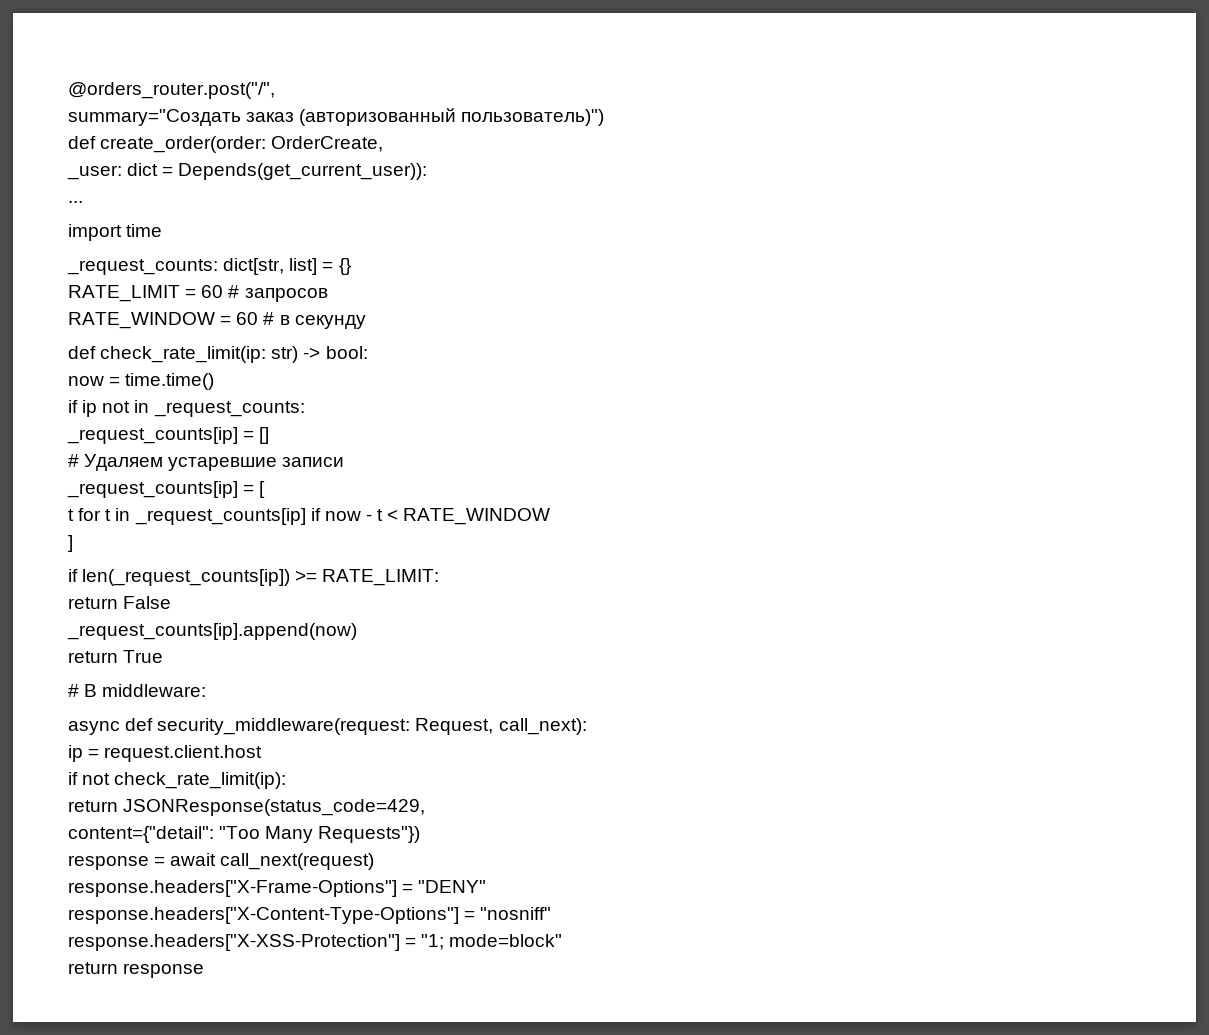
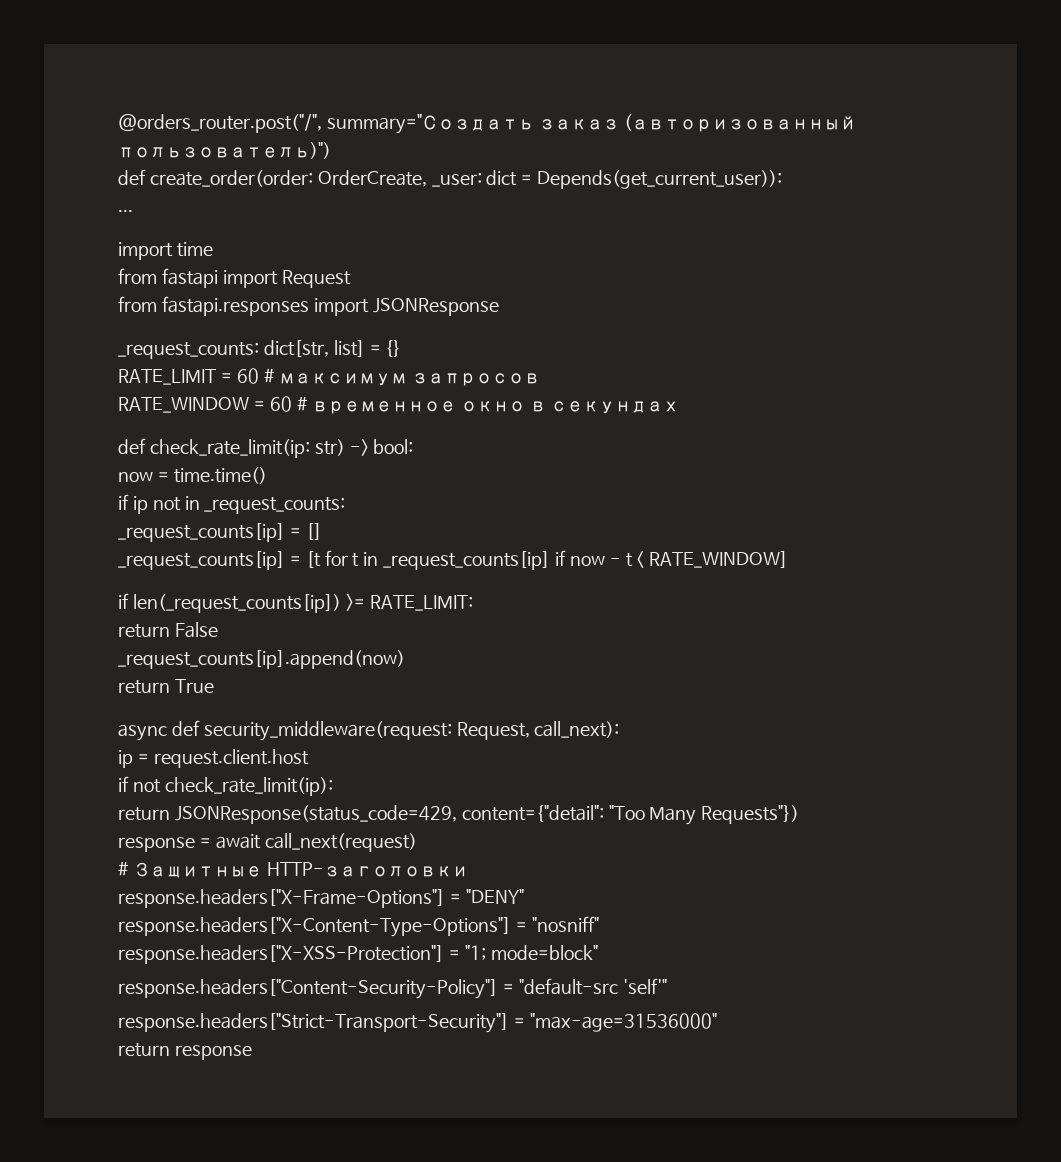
(275, 90) // -> (322, 123) none
(384, 144) // -> (427, 178) none
(163, 230) none -> [118,268,351,288] [118,296,499,316] // from fastapi import Request // from fastapi.responses import JSONResponse
(240, 291) none -> [279,373,408,386] максимум
[279,315,366,329] в секунду -> [312,401,680,414] временное окно в секундах
[68,454,345,471] [67,481,266,498] [68,509,74,521] // # Удаляем устаревшие записи // _request_counts[ip] = [ // t -> [118,551,321,570] // _request_counts[ip] = [t
[403,508,551,525] [68,535,73,552] RATE_WINDOW // ] -> [649,551,789,568] RATE_WINDOW]
[68,684,207,697] // # В middleware: -> (214, 686) none
(426, 807) // -> (457, 814) none
(375, 861) none -> [118,861,468,878] // # Защитные HTTP-заголовки
(563, 940) none -> [118,978,667,999] [118,1013,717,1033] // response.headers["Content-Security-Policy"] = "default-src 'self'" // response.headers["Strict-Transport-Security"] = "max-age=31536000"

